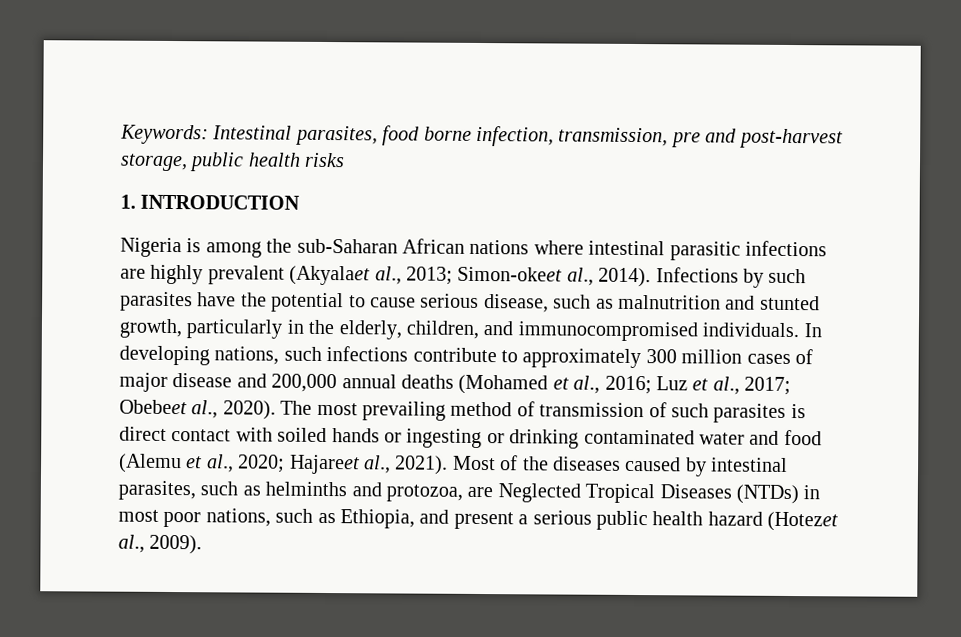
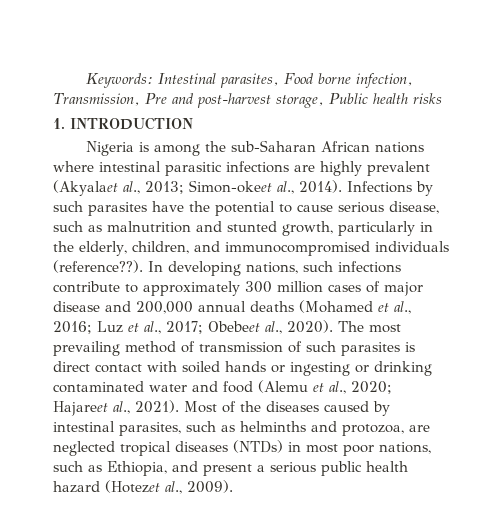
[382,125,421,146] food -> [283,73,314,84] Food
[558,127,701,148] transmission, pre -> [53,93,167,106] Transmission, Pre
[189,152,245,172] public -> [328,93,368,104] Public
[702,322,800,338] individuals. -> [374,241,449,252] [53,260,143,273] individuals (reference??).
[497,483,732,504] Neglected Tropical Diseases -> [53,441,228,456] neglected tropical diseases

